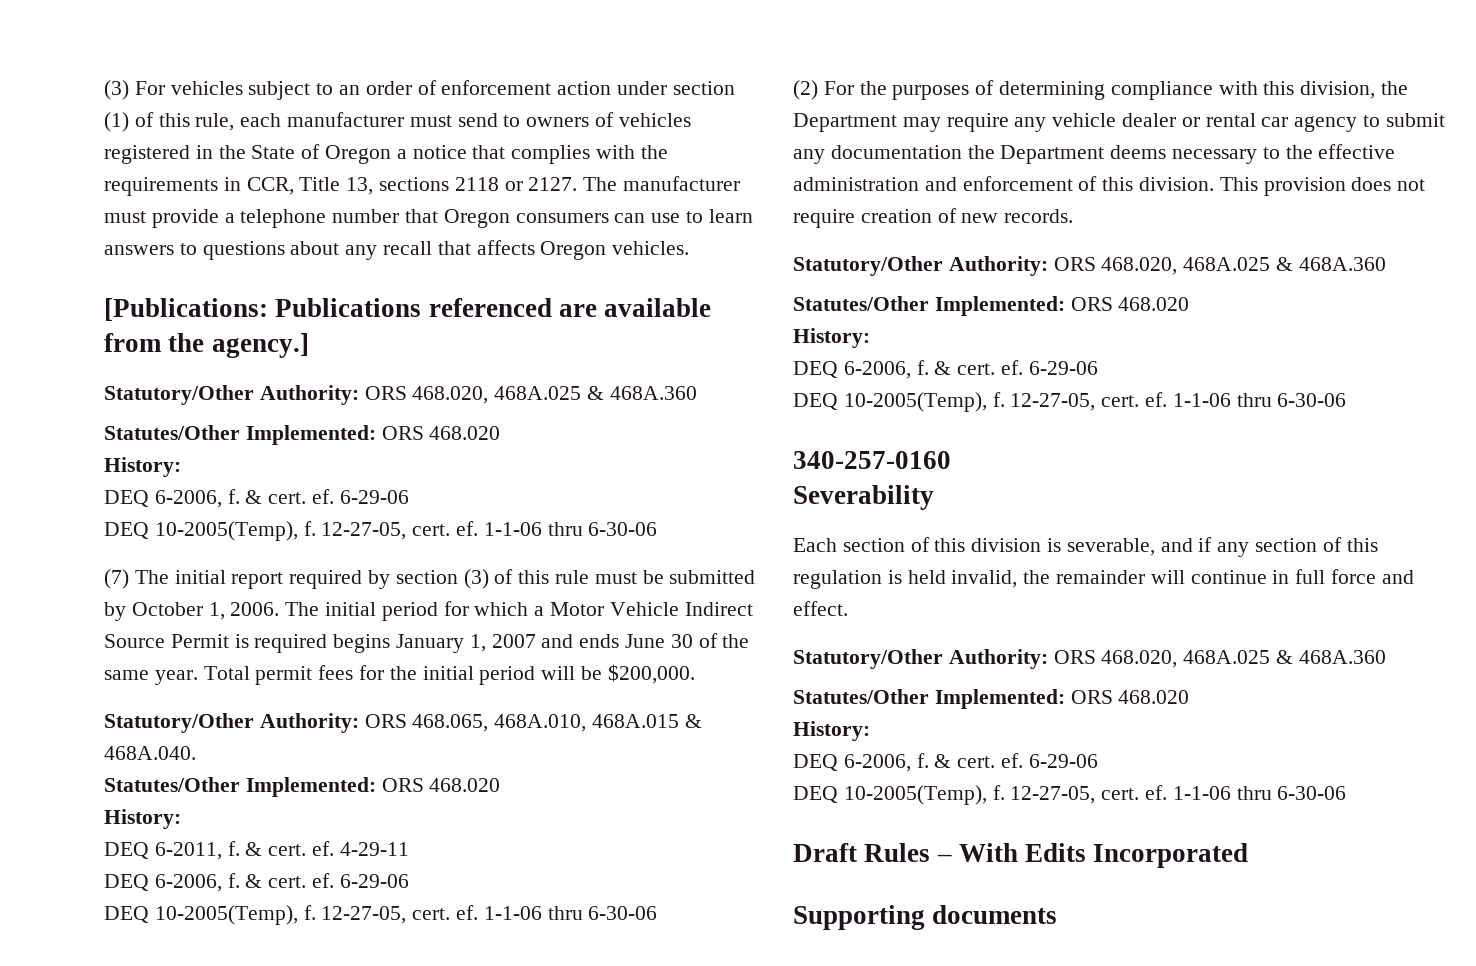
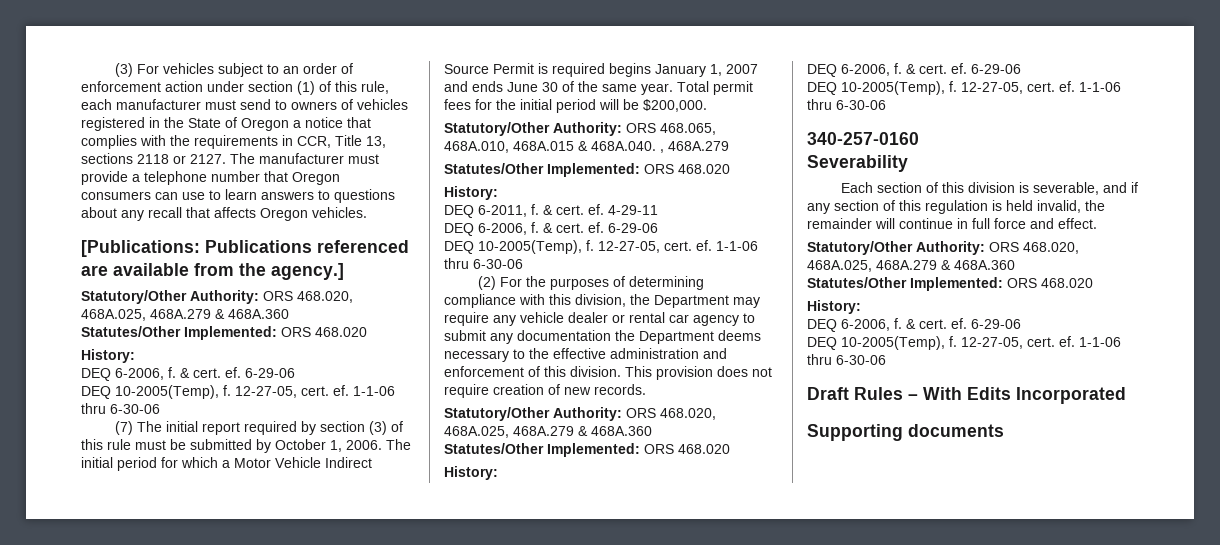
[494,386,582,400] 468A.025 -> [81,309,211,321] 468A.025, 468A.279
(196, 753) none -> [660,141,729,153] , 468A.279
[1183,257,1271,271] 468A.025 -> [444,426,574,438] 468A.025, 468A.279
[1183,650,1271,664] 468A.025 -> [807,260,937,272] 468A.025, 468A.279

